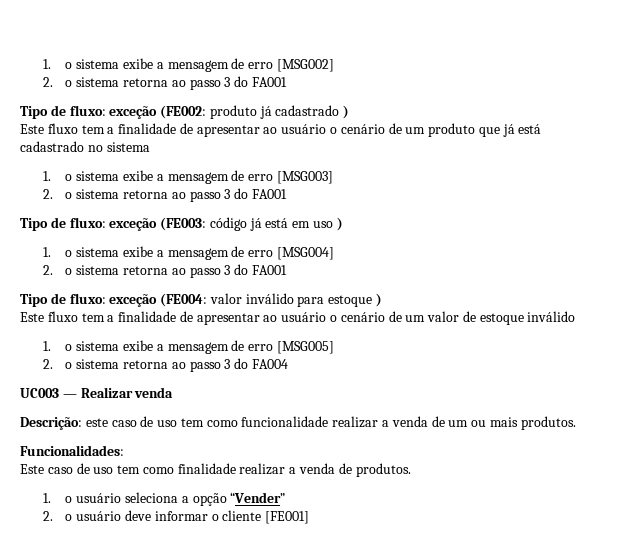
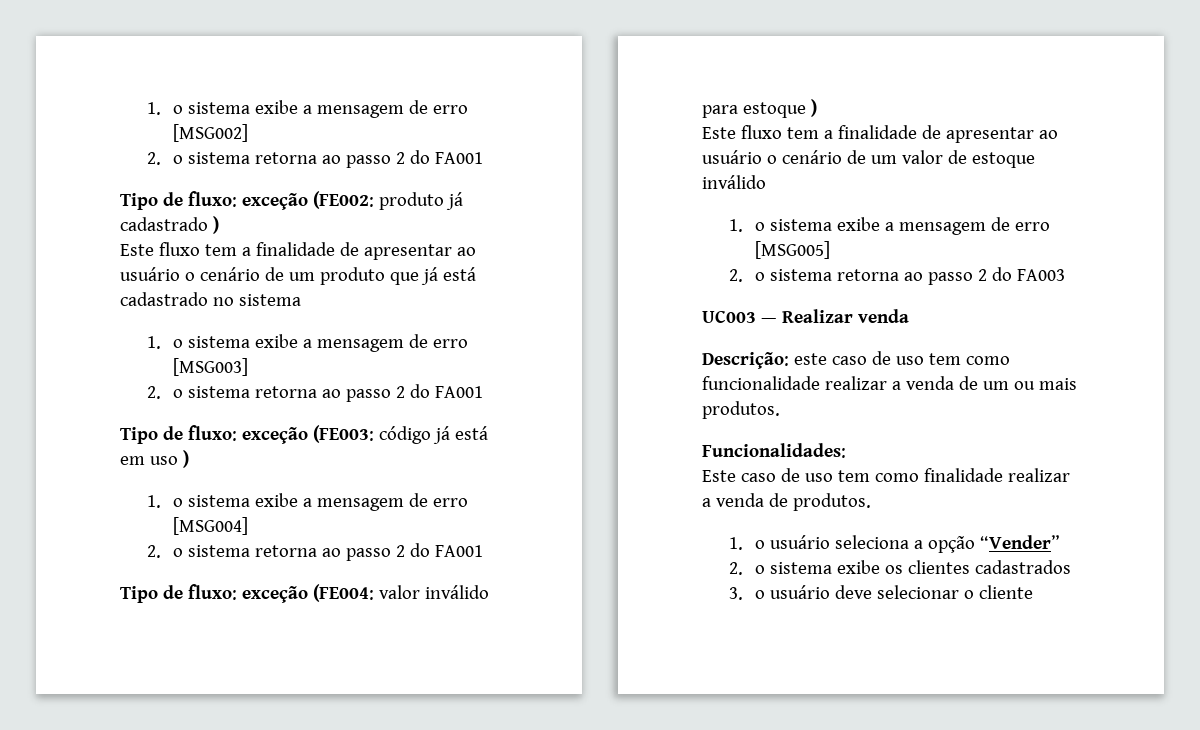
[224,77,231,87] 3 -> [396,152,406,164] 2
[224,189,231,199] 3 -> [396,386,406,398] 2
[224,265,231,275] 3 -> [396,545,406,557] 2
[224,358,288,369] 3 do FA004 -> [978,267,1066,281] 2 do FA003
(73, 517) none -> [770,560,1072,574] [728,587,766,600] sistema exibe os clientes cadastrados // 3. o
[154,511,208,521] informar -> [877,585,960,599] selecionar
[265,511,310,524] [FE001] -> (1034, 592) none

